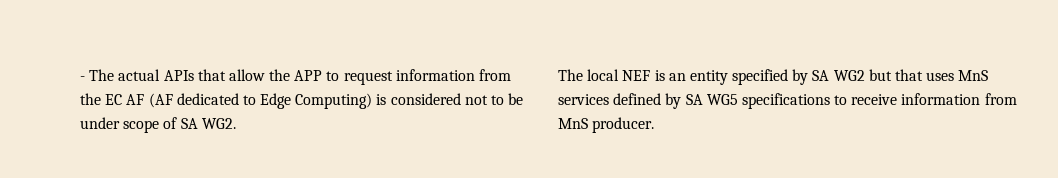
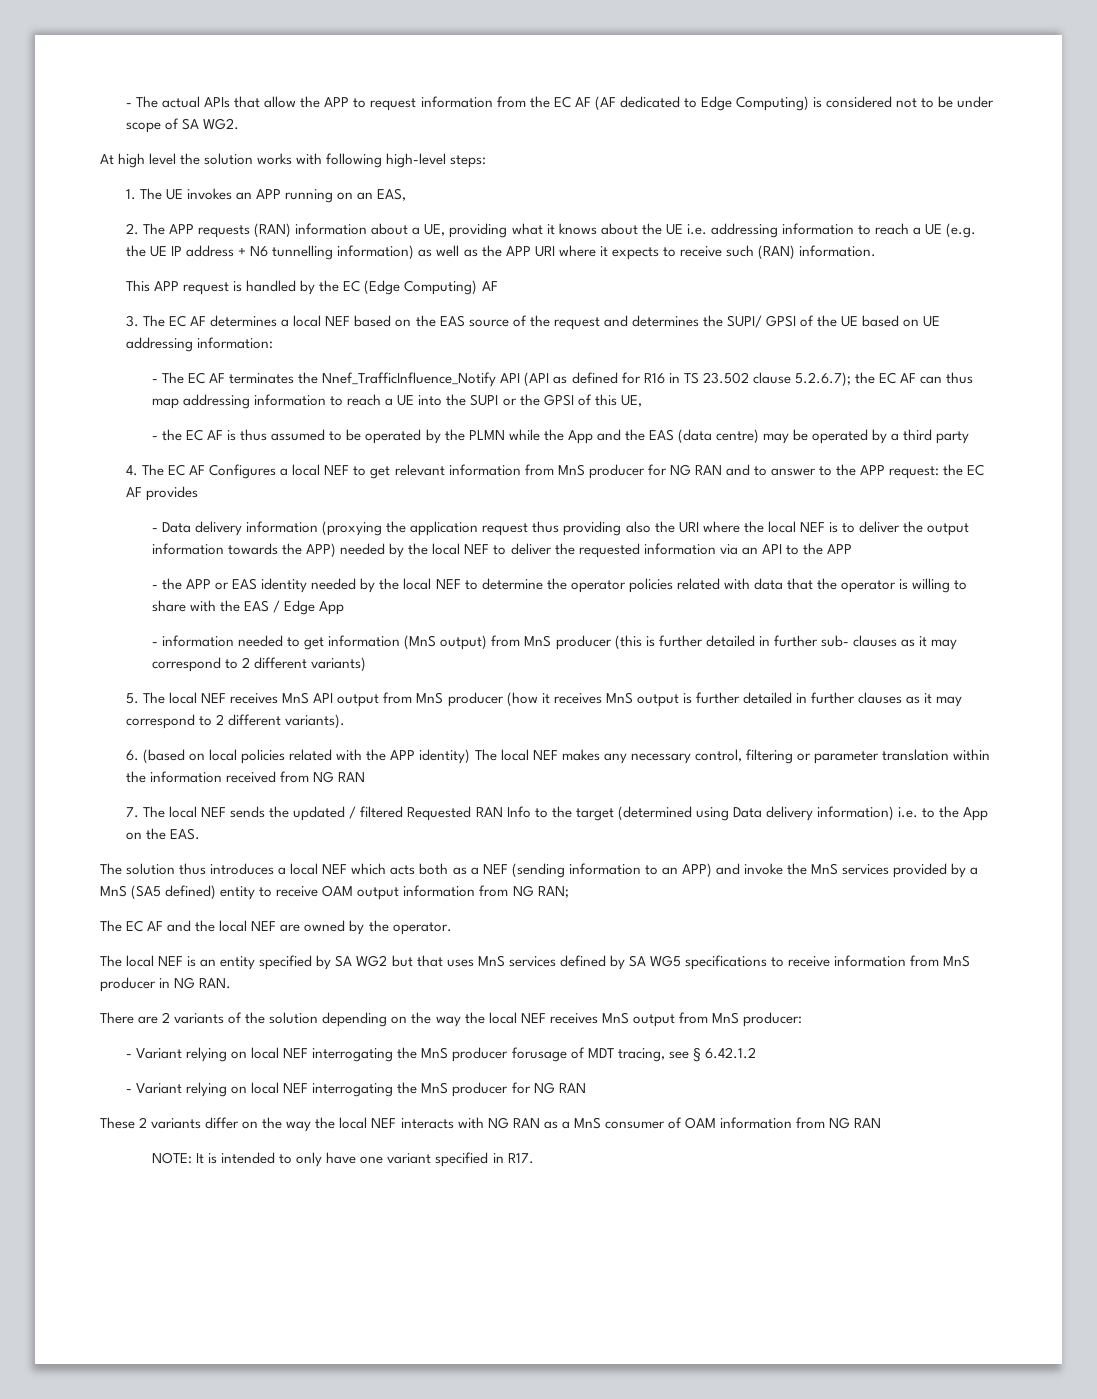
(236, 123) none -> [100,153,487,168] [126,188,407,203] [126,223,977,238] [126,245,877,260] [126,280,498,295] [126,315,941,330] [126,337,274,352] [152,372,974,387] [152,394,642,409] [152,429,970,444] [126,464,985,479] [126,486,199,501] [152,521,970,536] [152,543,852,558] [152,578,968,593] [152,600,345,615] [152,635,958,650] [152,657,367,672] [126,692,963,707] [126,714,346,729] [126,749,991,764] [126,771,366,783] [126,806,989,821] [126,828,201,840] [100,863,979,878] [100,885,569,900] [100,920,452,935] // At high level the solution works with following high-level steps: // 1. The UE invokes an APP running on an EAS, // 2. The APP requests (RAN) information about a UE, providing what it knows about the UE i.e. addressing information to reach a UE (e.g. the UE IP address + N6 tunnelling information) as well as the APP URI where it expects to receive such (RAN) information. // This APP request is handled by the EC (Edge Computing) AF // 3. The EC AF determines a local NEF based on the EAS source of the request and determines the SUPI/ GPSI of the UE based on UE addressing information: // - The EC AF terminates the Nnef_TrafficInfluence_Notify API (API as defined for R16 in TS 23.502 clause 5.2.6.7); the EC AF can thus map addressing information to reach a UE into the SUPI or the GPSI of this UE, // - the EC AF is thus assumed to be operated by the PLMN while the App and the EAS (data centre) may be operated by a third party // 4. The EC AF Configures a local NEF to get relevant information from MnS producer for NG RAN and to answer to the APP request: the EC AF provides // - Data delivery information (proxying the application request thus providing also the URI where the local NEF is to deliver the output information towards the APP) needed by the local NEF to deliver the requested information via an API to the APP // - the APP or EAS identity needed by the local NEF to determine the operator policies related with data that the operator is willing to share with the EAS / Edge App // - information needed to get information (MnS output) from MnS producer (this is further detailed in further sub- clauses as it may correspond to 2 different variants) // 5. The local NEF receives MnS API output from MnS producer (how it receives MnS output is further detailed in further clauses as it may correspond to 2 different variants). // 6. (based on local policies related with the APP identity) The local NEF makes any necessary control, filtering or parameter translation within the information received from NG RAN // 7. The local NEF sends the updated / filtered Requested RAN Info to the target (determined using Data delivery information) i.e. to the App on the EAS. // The solution thus introduces a local NEF which acts both as a NEF (sending information to an APP) and invoke the MnS services provided by a MnS (SA5 defined) entity to receive OAM output information from NG RAN; // The EC AF and the local NEF are owned by the operator.
[592,117,655,133] producer. -> [100,977,232,992] [100,1012,802,1027] [126,1047,756,1062] [126,1082,586,1097] [100,1117,882,1132] [152,1152,534,1167] producer in NG RAN. // There are 2 variants of the solution depending on the way the local NEF receives MnS output from MnS producer: // - Variant relying on local NEF interrogating the MnS producer forusage of MDT tracing, see § 6.42.1.2 // - Variant relying on local NEF interrogating the MnS producer for NG RAN // These 2 variants differ on the way the local NEF interacts with NG RAN as a MnS consumer of OAM information from NG RAN // NOTE: It is intended to only have one variant specified in R17.

